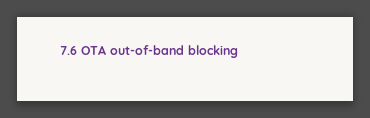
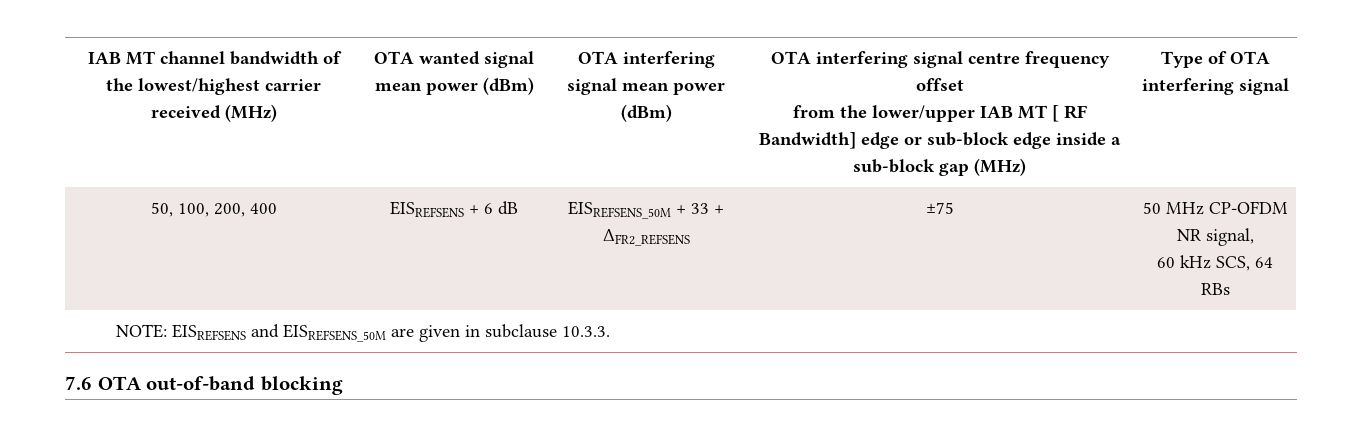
(60, 50) none -> [87,51,342,65] [106,78,321,95] [150,104,277,122] [374,51,534,68] [374,77,534,95] [577,51,715,68] [567,78,725,95] [620,104,672,122] [770,51,1110,68] [915,78,964,91] [792,105,1087,122] [759,132,1121,149] [853,158,1026,176] [1160,51,1270,68] [1141,78,1289,95] [150,202,277,217] [390,201,518,218] [568,201,724,219] [602,229,690,246] [925,202,954,214] [1142,201,1288,215] [1176,228,1254,246] [1157,255,1273,271] [1200,283,1230,295] [116,324,611,342] IAB MT channel bandwidth of the lowest/highest carrier received (MHz) | OTA wanted signal mean power (dBm) | OTA interfering signal mean power (dBm) | OTA interfering signal centre frequency offset // from the lower/upper IAB MT [ RF Bandwidth] edge or sub-block edge inside a sub-block gap (MHz) | Type of OTA interfering signal // 50, 100, 200, 400 | EISREFSENS + 6 dB | EISREFSENS_50M + 33 + ΔFR2_REFSENS | ±75 | 50 MHz CP-OFDM NR signal, // 60 kHz SCS, 64 RBs // NOTE: EISREFSENS and EISREFSENS_50M are given in subclause 10.3.3. //

